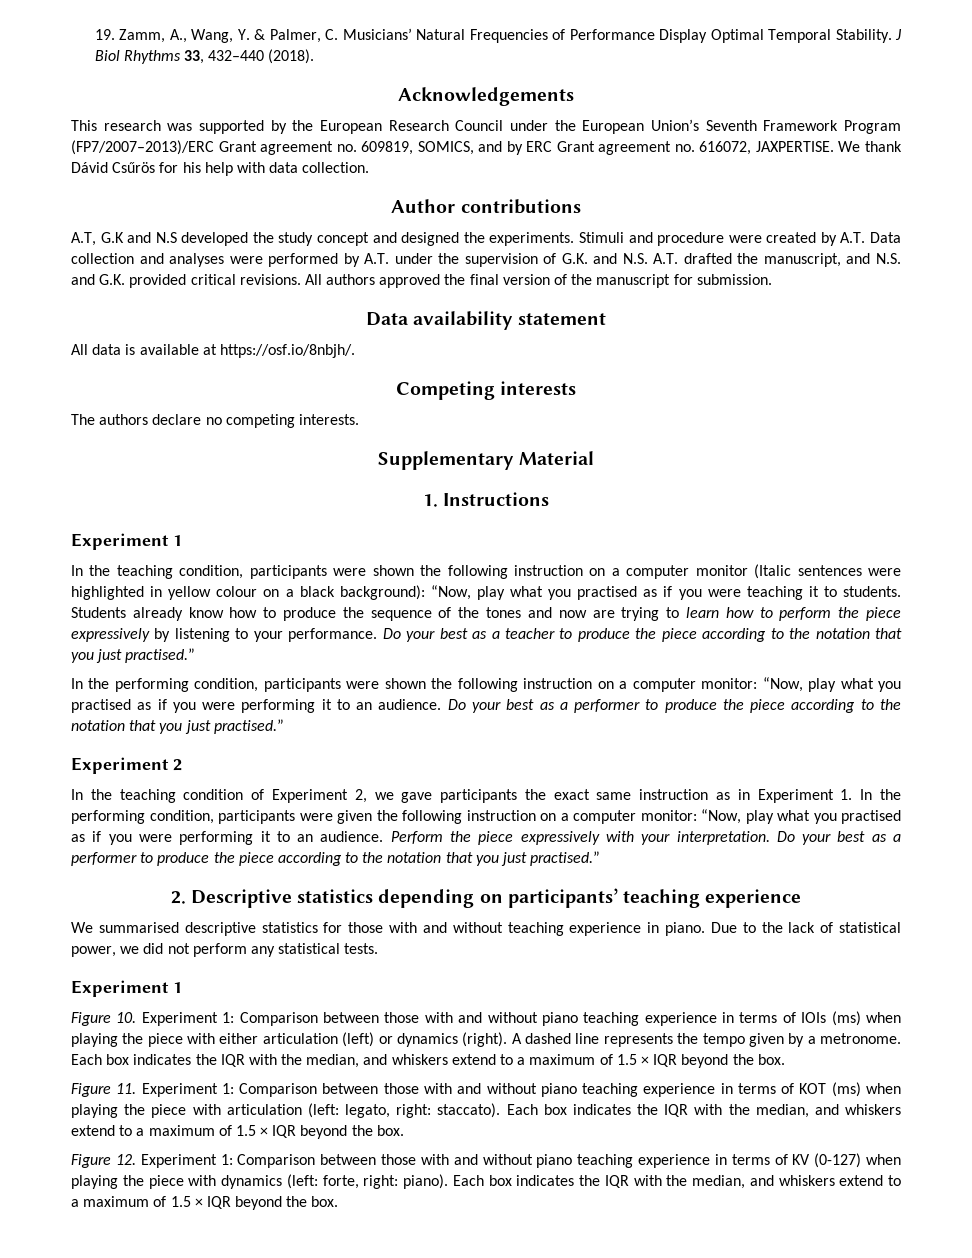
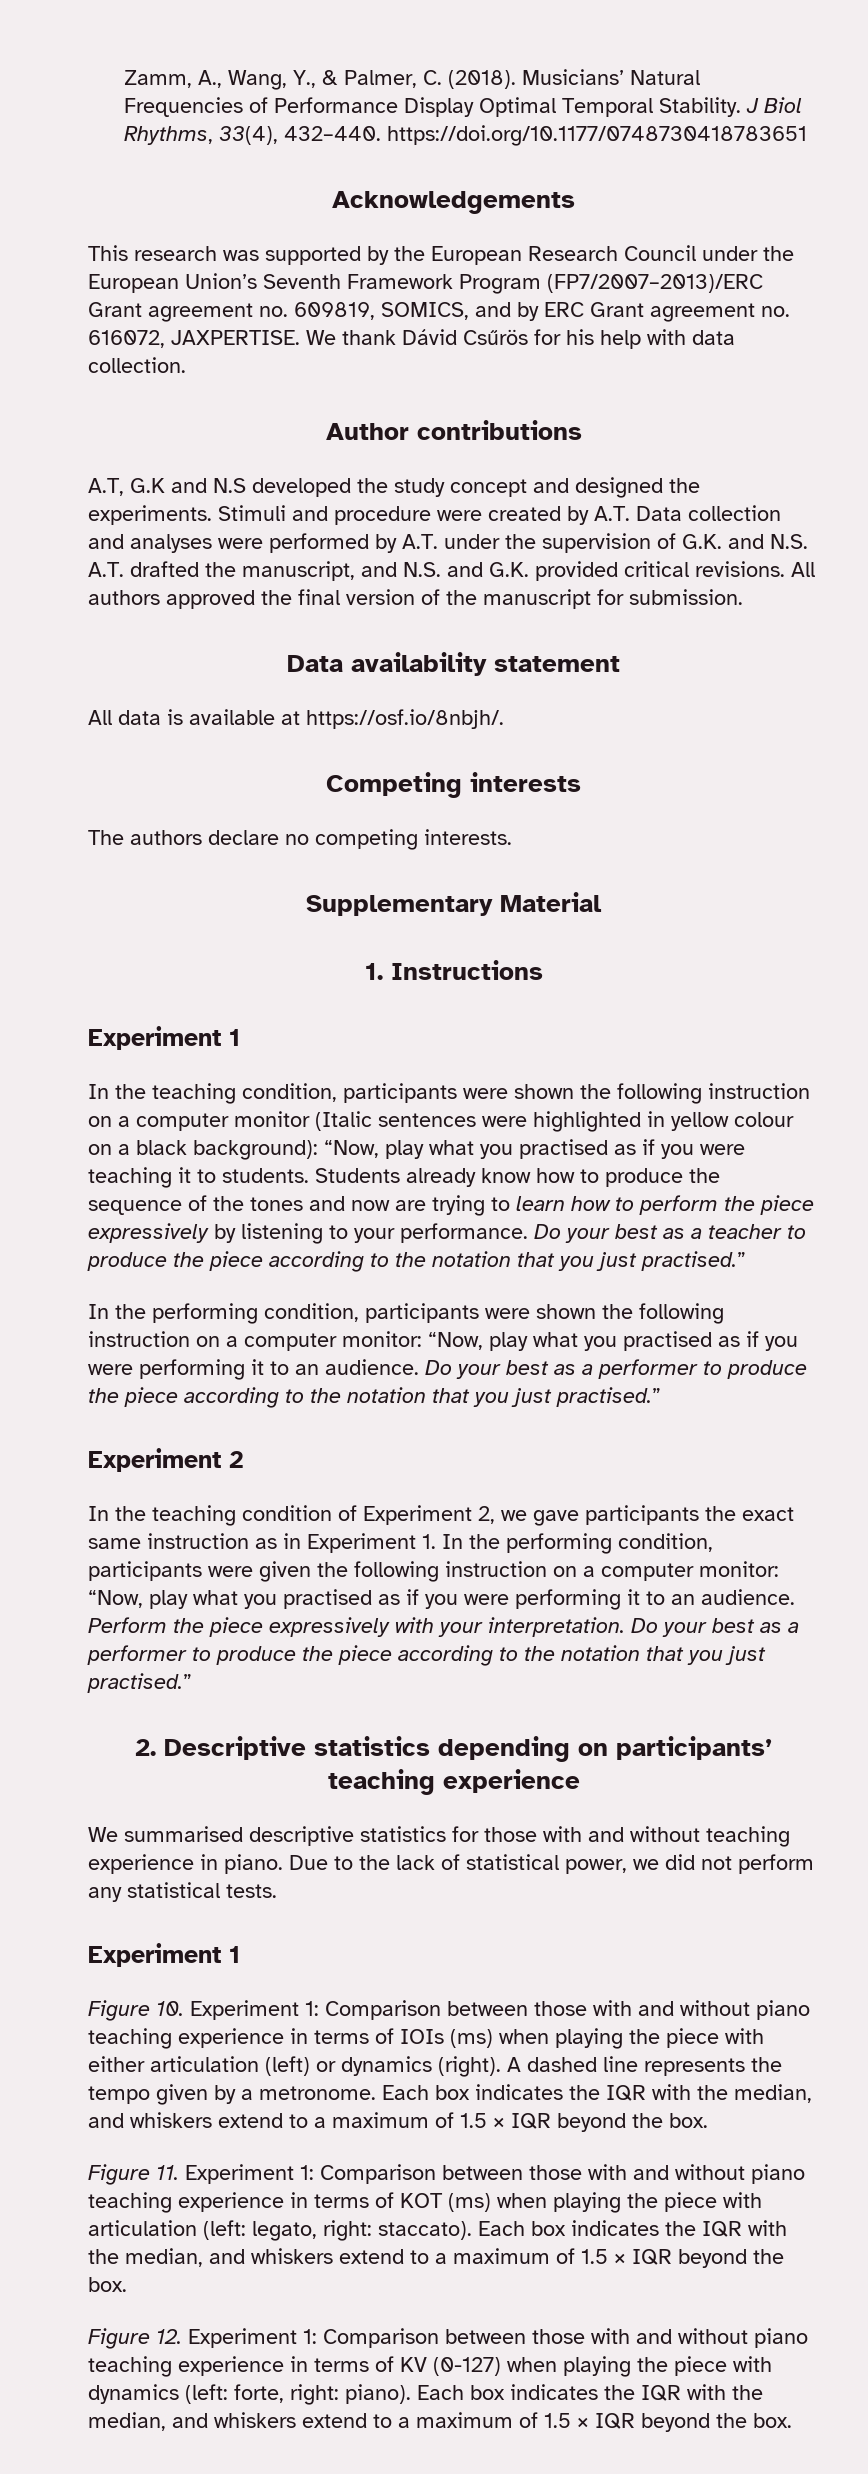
[94,29,115,40] 19. -> (123, 79) none
[237,29,250,40] Y. -> [292,70,316,88] Y.,
(339, 34) none -> [447,70,516,89] (2018).
[123,49,315,64] Rhythms 33, 432–440 (2018). -> [123,125,807,146] Rhythms, 33(4), 432–440. https://doi.org/10.1177/0748730418783651

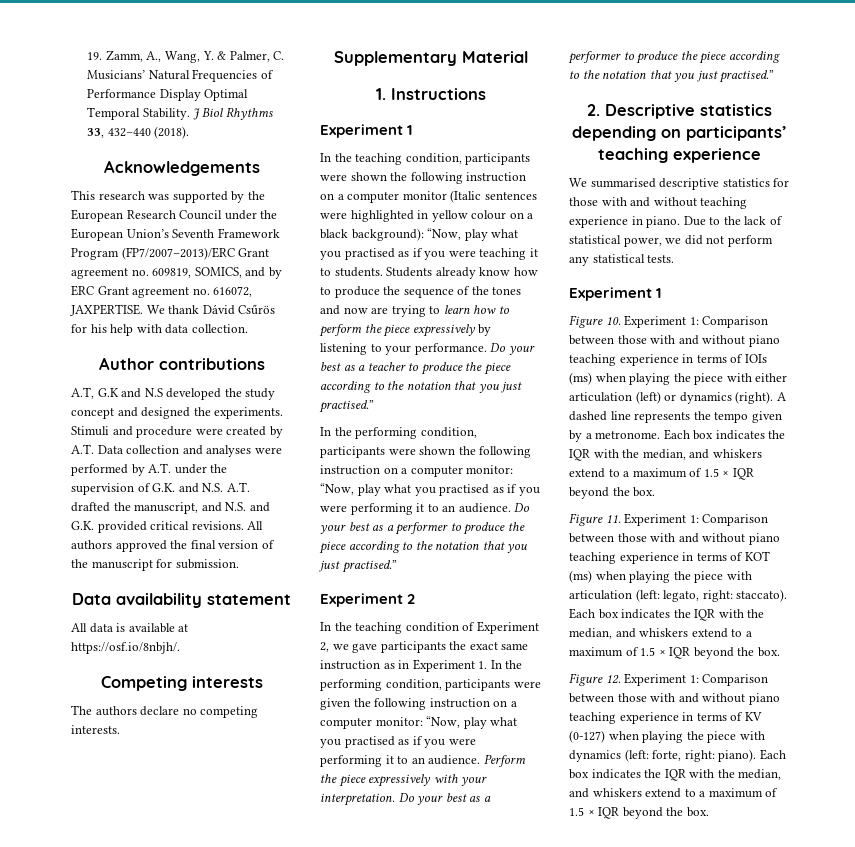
(123, 79) none -> [87,52,103,60] 19.
[292,70,316,88] Y., -> [202,51,214,60] Y.
[447,70,516,89] (2018). -> (285, 55) none
[123,125,807,146] Rhythms, 33(4), 432–440. https://doi.org/10.1177/0748730418783651 -> [225,107,273,120] [87,126,190,139] Rhythms 33, 432–440 (2018).

